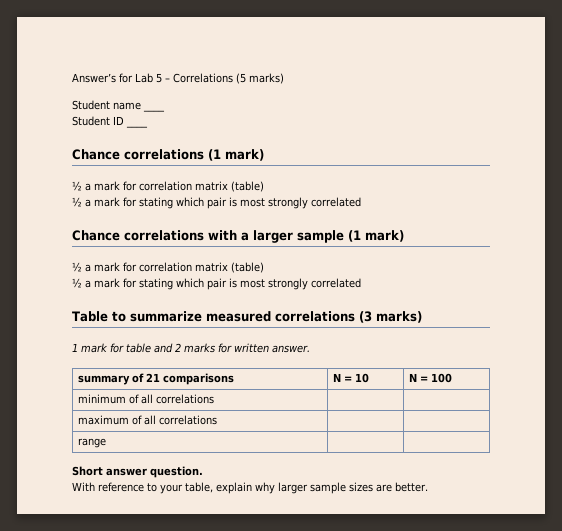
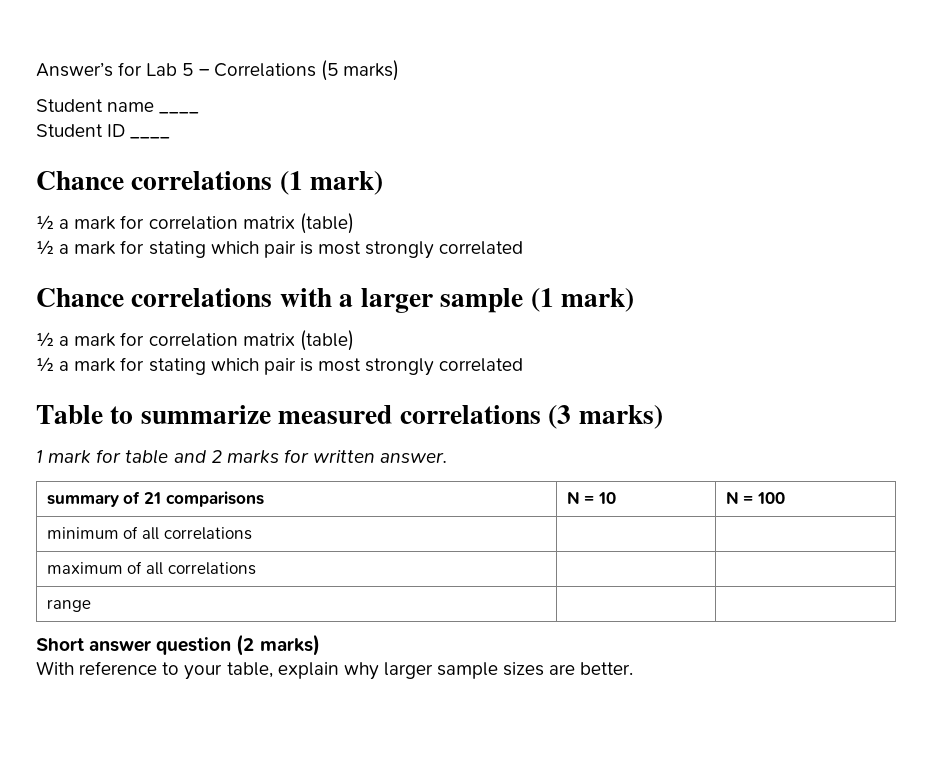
[150,466,203,478] question. -> [156,634,320,656] question (2 marks)

